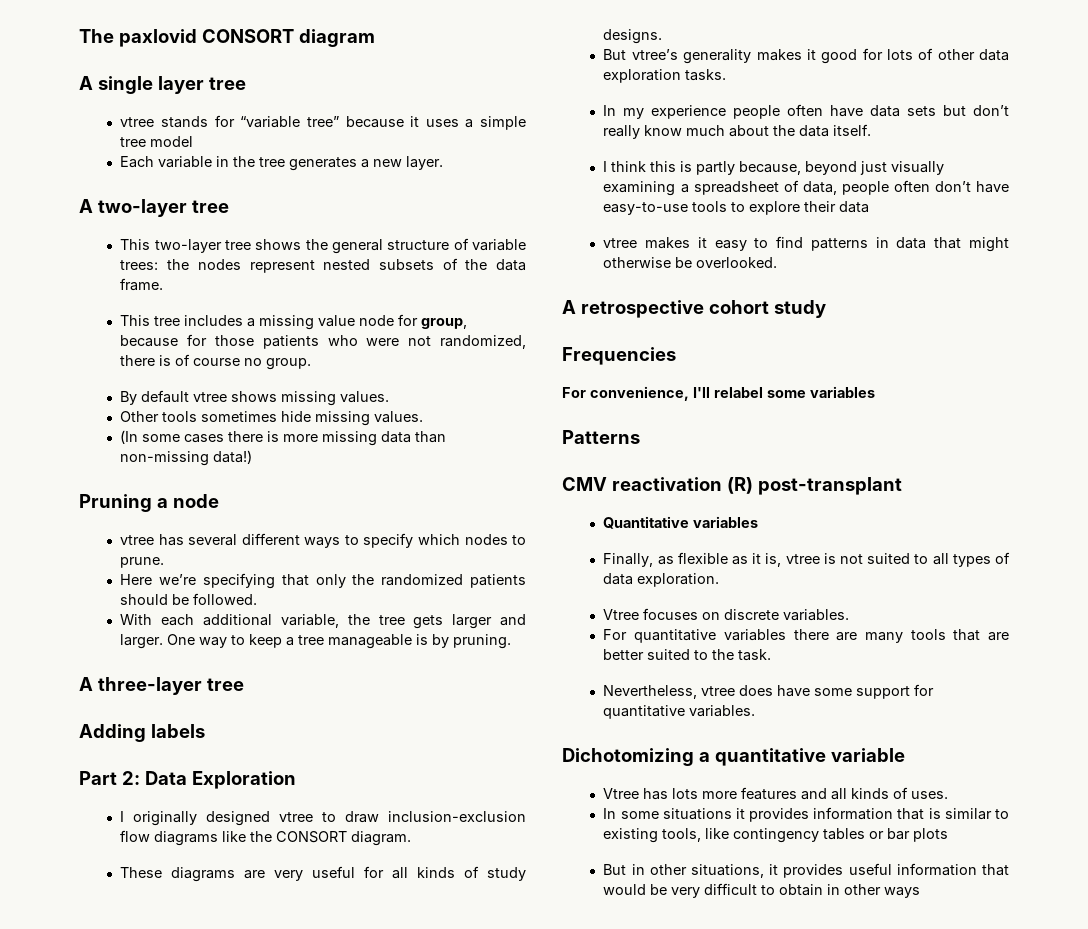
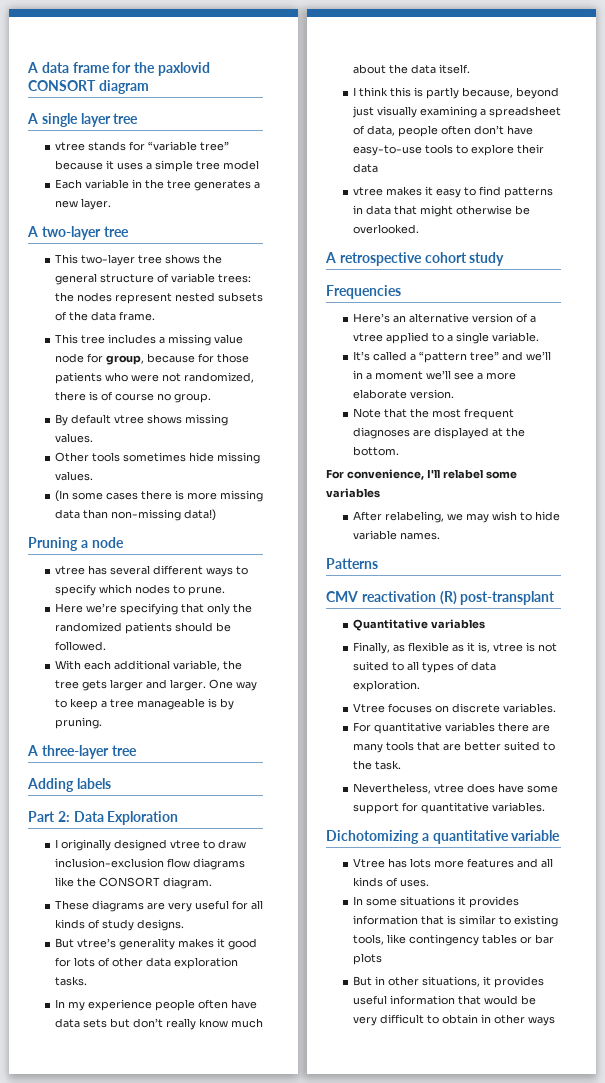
[79,29,114,43] The -> [27,62,156,73] A data frame for the
(676, 356) none -> [352,313,536,323] [352,332,539,344] [352,351,551,363] [352,370,516,380] [352,389,454,399] [352,408,514,420] [352,427,525,439] [352,446,399,456] // Here’s an alternative version of a vtree applied to a single variable. // It’s called a “pattern tree” and we’ll in a moment we’ll see a more elaborate version. // Note that the most frequent diagnoses are displayed at the bottom.
(875, 392) none -> [352,511,560,523] [352,530,440,540] // After relabeling, we may wish to hide variable names.

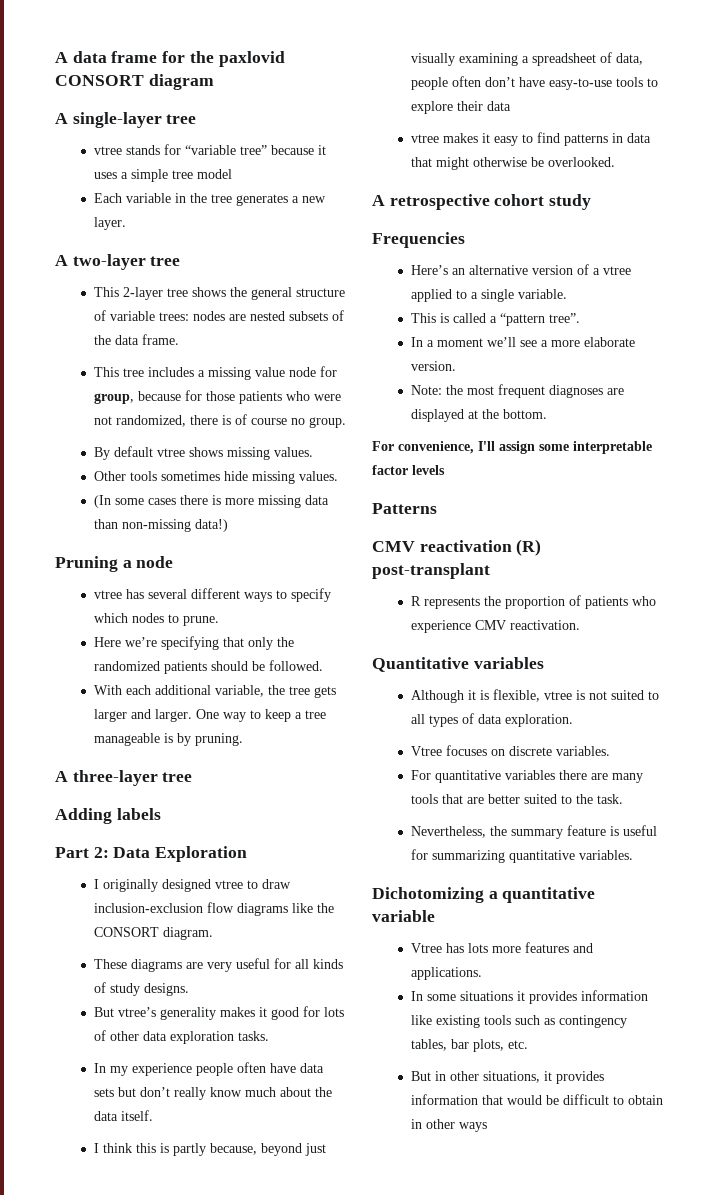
[41,113,111,127] single layer -> [72,112,162,128] single-layer
[80,254,135,266] two-layer -> [122,287,163,300] 2-layer
[54,292,172,304] the nodes represent -> [192,311,246,321] nodes are
[352,351,370,361] It’s -> [410,313,449,323] This is
[469,351,551,361] [352,370,363,379] tree” and we’ll in -> [548,313,580,323] [410,337,423,347] tree”. // In
[352,408,407,418] Note that -> [410,385,442,395] Note:
[443,469,517,479] [326,488,380,498] [352,511,560,523] [352,530,440,540] relabel some variables // After relabeling, we may wish to hide variable names. -> [499,441,652,454] [372,465,445,475] assign some interpretable factor levels
[352,619,485,631] [352,642,490,654] Quantitative variables // Finally, as flexible as it is, -> [410,595,656,609] [410,620,580,633] [372,657,544,672] [410,689,540,703] R represents the proportion of patients who experience CMV reactivation. // Quantitative variables // Although it is flexible,
[433,783,558,793] [352,802,418,814] vtree does have some support for -> [489,825,657,839] [410,849,505,863] the summary feature is useful for summarizing
[540,858,553,868] [352,877,429,887] all kinds of uses. -> [410,967,482,980] applications.
[420,915,558,927] [352,934,554,946] [352,953,382,965] that is similar to existing tools, like contingency tables or bar plots -> [410,1015,627,1028] [410,1039,528,1052] like existing tools such as contingency tables, bar plots, etc.
[352,995,387,1005] useful -> (604, 1077) none
[352,1016,377,1026] very -> (559, 1100) none

